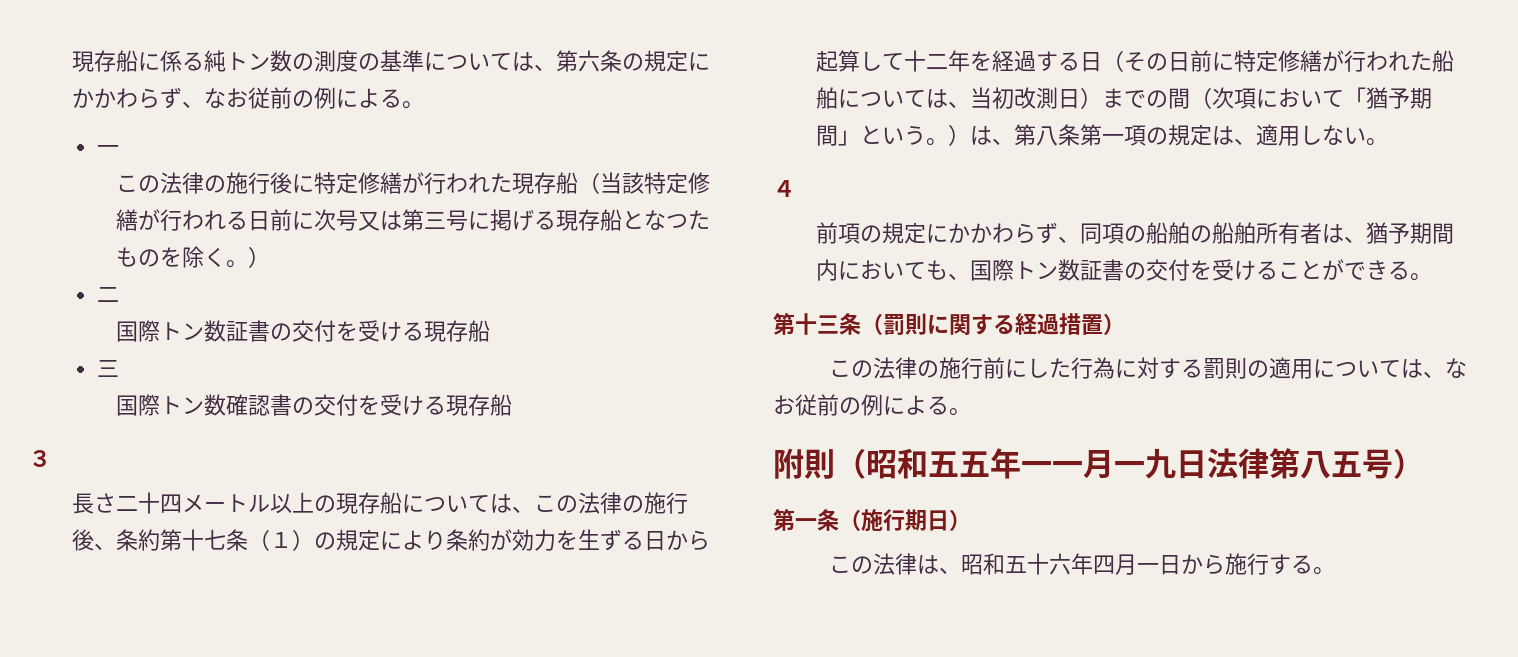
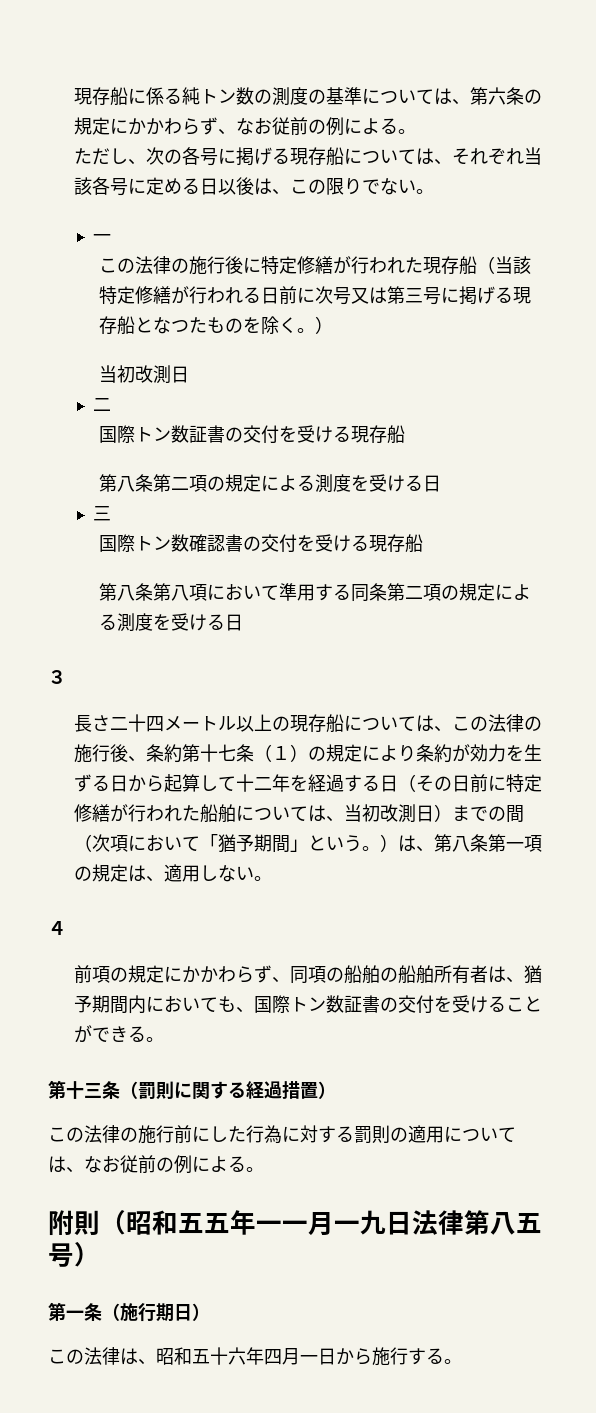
(425, 105) none -> [73,147,542,166] [73,177,434,196] // ただし、次の各号に掲げる現存船については、それぞれ当該各号に定める日以後は、この限りでない。
(270, 257) none -> [99,365,190,384] // 当初改測日
(490, 331) none -> [99,474,442,493] // 第八条第二項の規定による測度を受ける日
(512, 405) none -> [99,583,532,602] [99,613,244,632] // 第八条第八項において準用する同条第二項の規定による測度を受ける日

